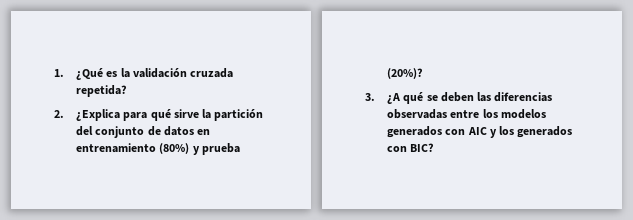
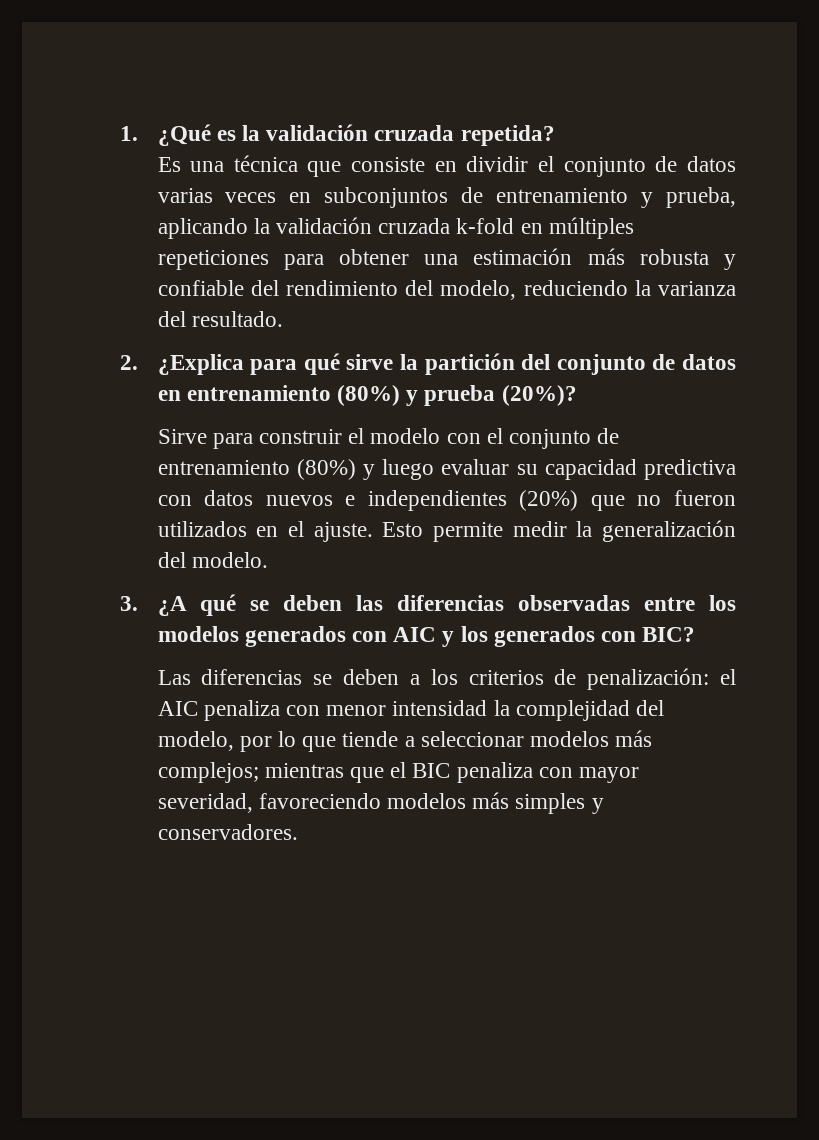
(128, 91) none -> [157,155,737,177] [157,187,736,208] [157,217,634,239] [157,248,736,270] [157,280,736,300] [157,311,283,327] // Es una técnica que consiste en dividir el conjunto de datos varias veces en subconjuntos de entrenamiento y prueba, aplicando la validación cruzada k-fold en múltiples repeticiones para obtener una estimación más robusta y confiable del rendimiento del modelo, reduciendo la varianza del resultado.
(424, 73) none -> [157,428,620,449] [157,459,736,480] [157,490,736,511] [157,520,736,542] [157,552,268,568] // Sirve para construir el modelo con el conjunto de entrenamiento (80%) y luego evaluar su capacidad predictiva con datos nuevos e independientes (20%) que no fueron utilizados en el ajuste. Esto permite medir la generalización del modelo.
(435, 147) none -> [157,668,736,690] [157,700,665,721] [157,730,653,752] [157,762,640,783] [157,792,604,814] [157,824,298,840] // Las diferencias se deben a los criterios de penalización: el AIC penaliza con menor intensidad la complejidad del modelo, por lo que tiende a seleccionar modelos más complejos; mientras que el BIC penaliza con mayor severidad, favoreciendo modelos más simples y conservadores.

